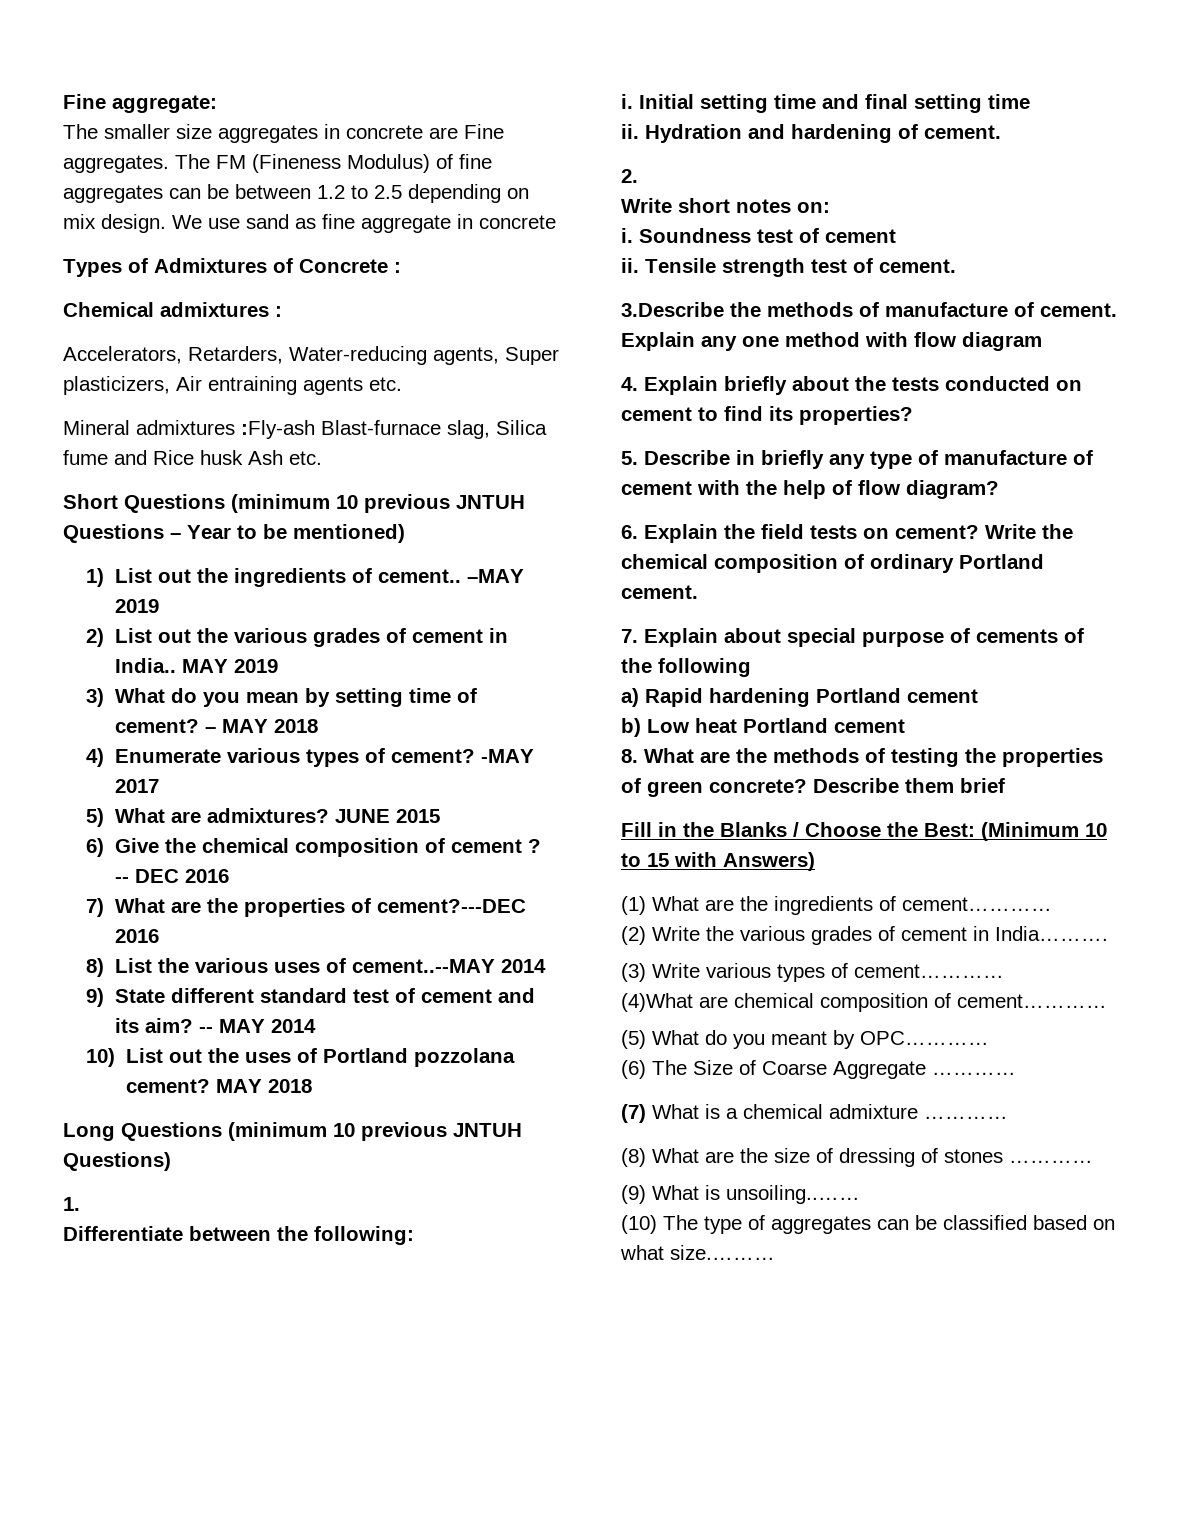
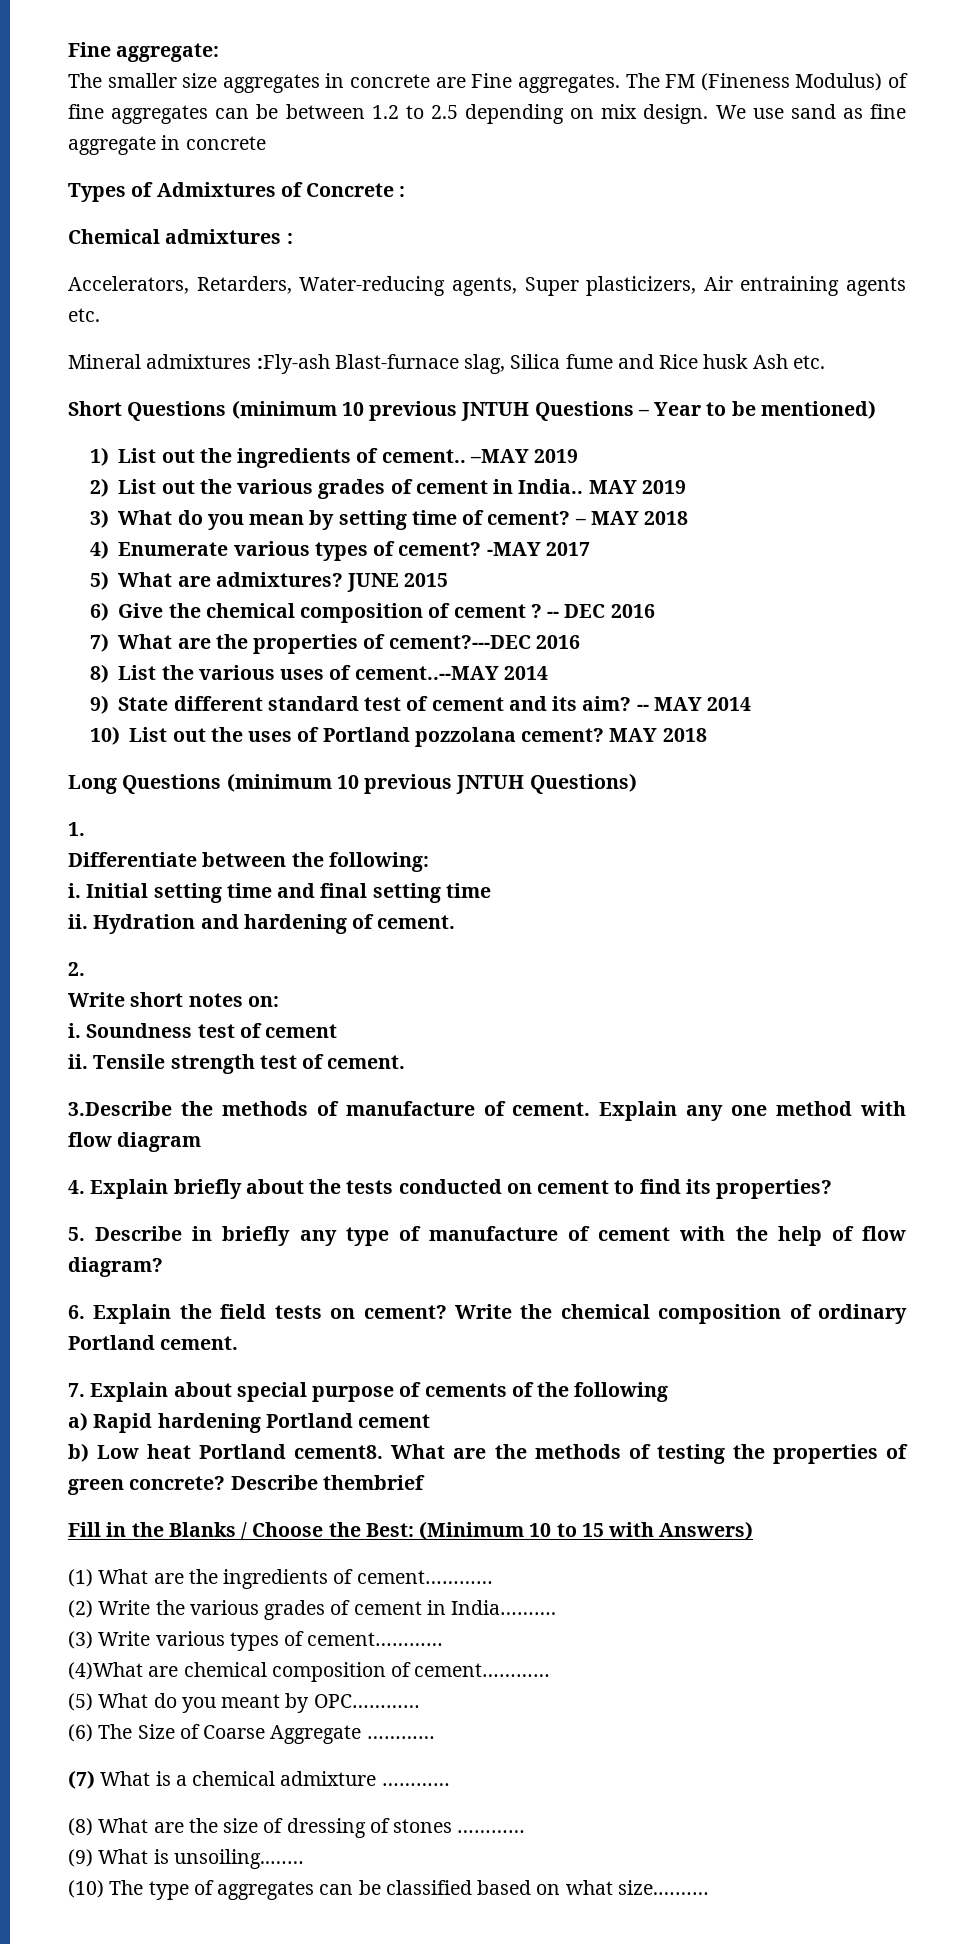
[834,719,905,733] [621,749,638,763] cement // 8. -> [294,1445,384,1459] cement8.
[905,778,1005,793] them brief -> [322,1475,425,1490] thembrief

